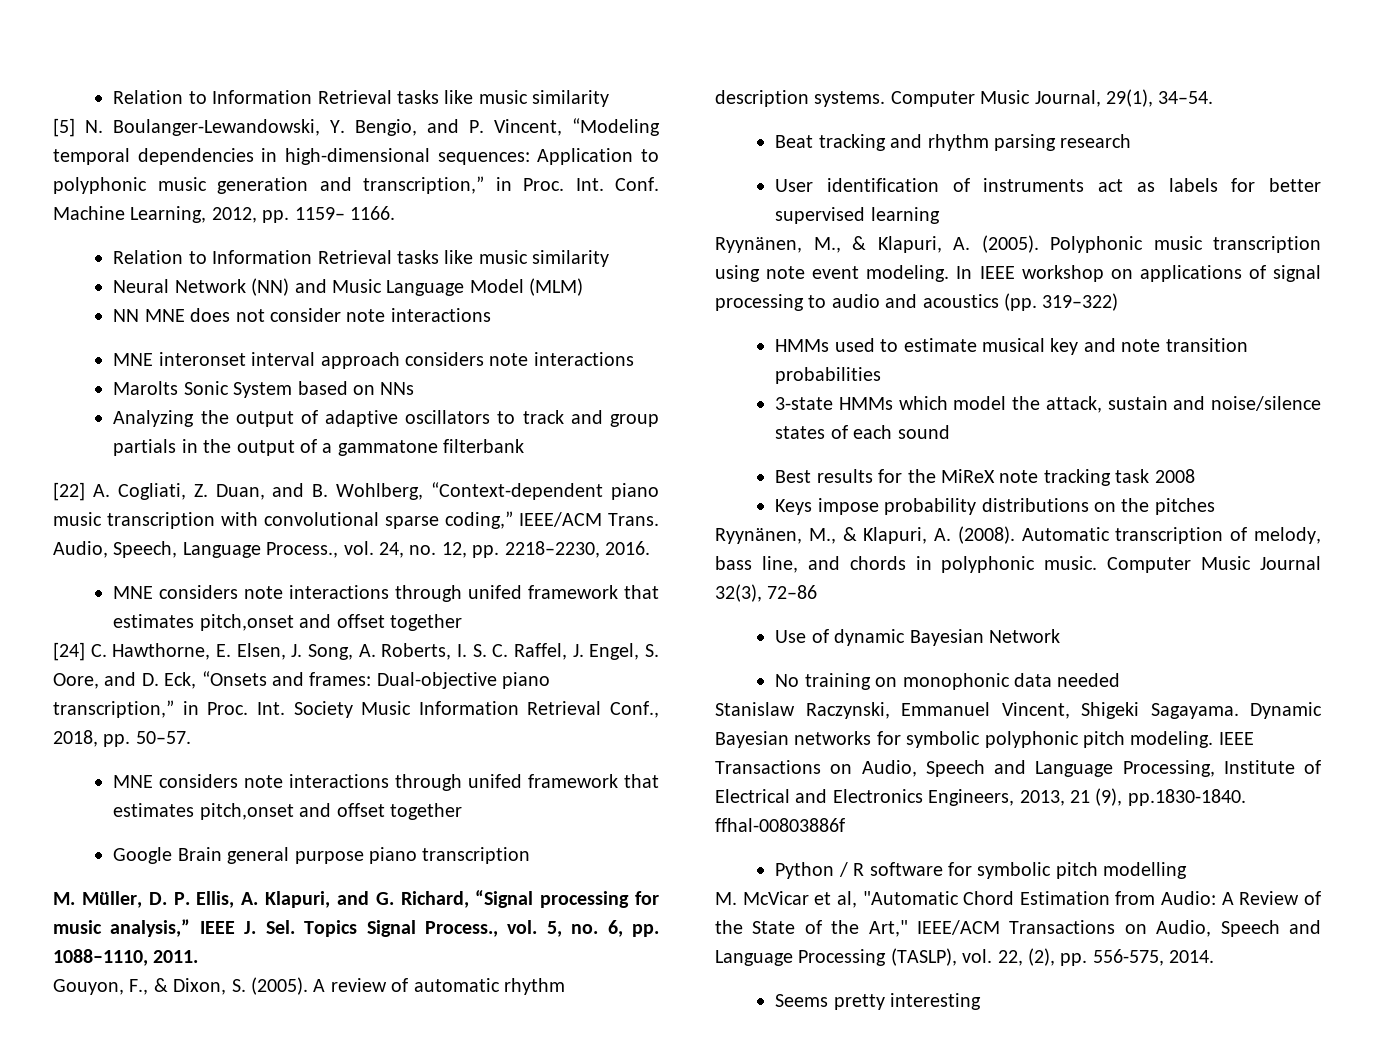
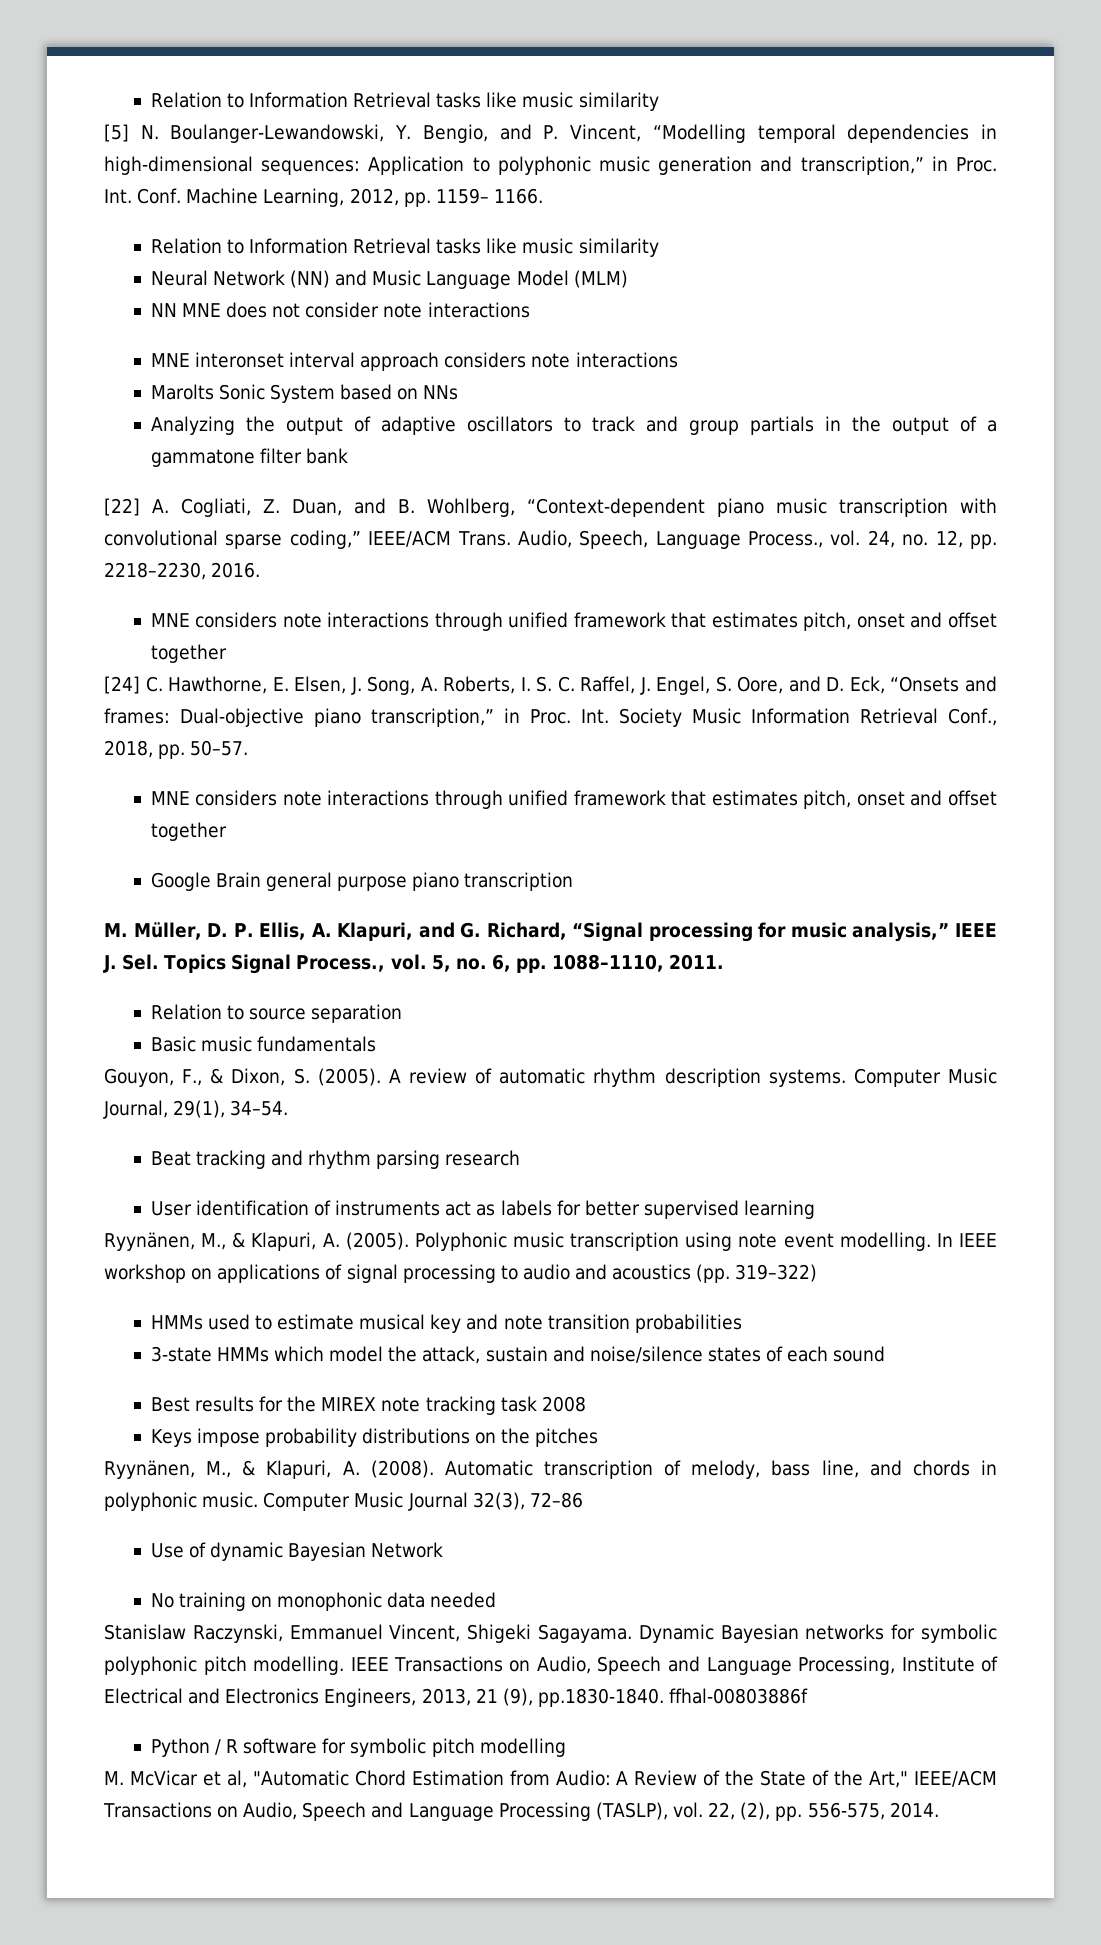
[572,118,660,136] “Modeling -> [652,124,746,143] “Modelling
[443,439,525,453] filterbank -> [259,448,348,464] filter bank
[468,585,659,599] [113,614,294,631] unifed framework that estimates pitch,onset -> [508,612,905,631] unified framework that estimates pitch, onset
[468,774,659,788] [113,803,294,820] unifed framework that estimates pitch,onset -> [508,790,905,809] unified framework that estimates pitch, onset
(199, 956) none -> [150,1004,403,1023] [150,1036,376,1052] // Relation to source separation // Basic music fundamentals
[866,265,950,282] modeling. -> [839,1232,931,1251] modelling.
[940,469,995,483] MiReX -> [321,1397,377,1411] MIREX
[1130,731,1214,748] modeling. -> [253,1656,345,1675] modelling.
[775,993,982,1010] // Seems pretty interesting -> (939, 1810) none

